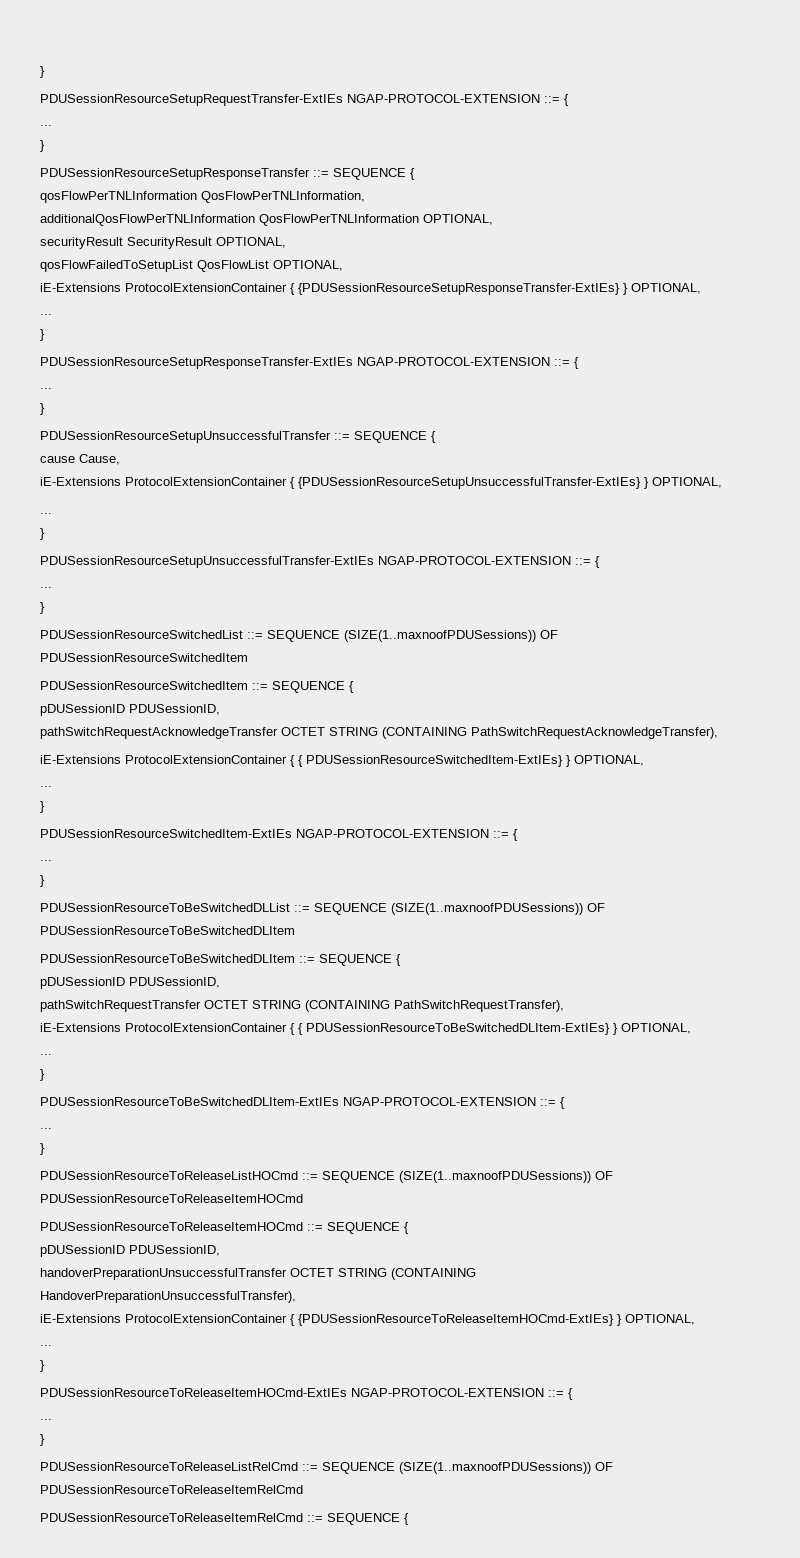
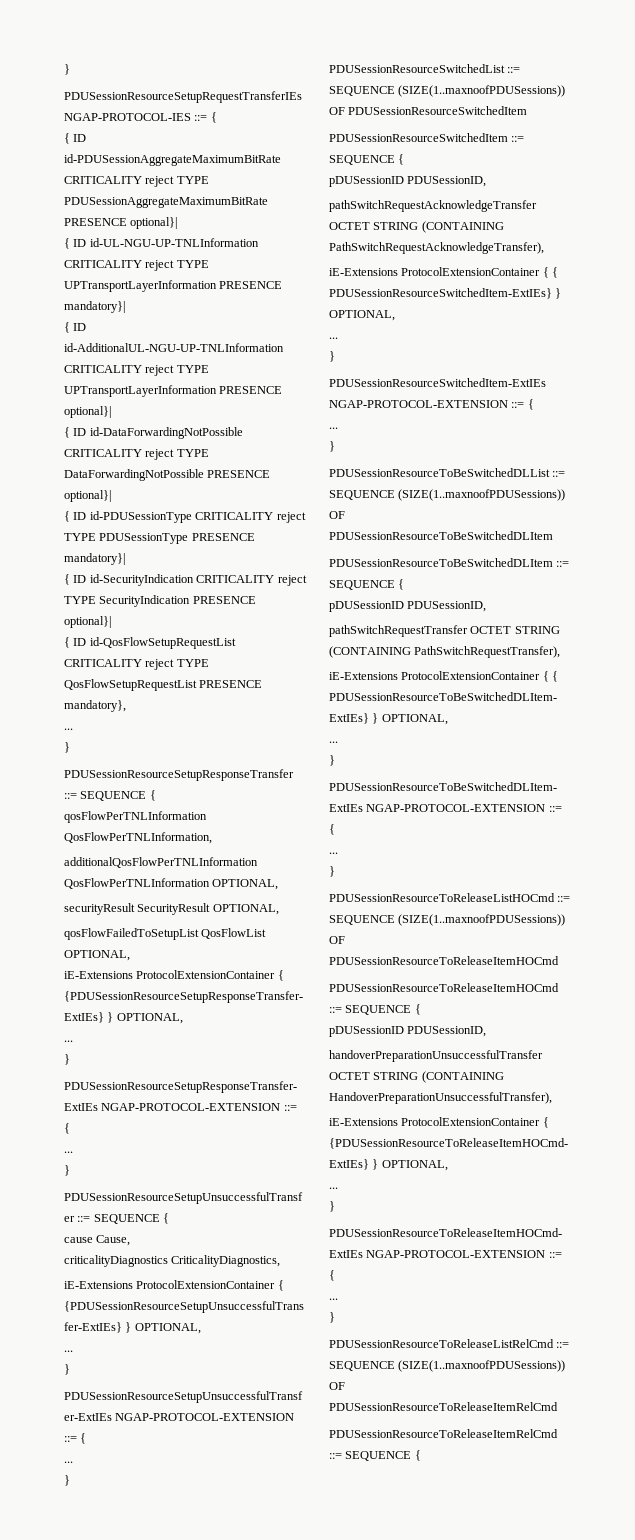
[40,66,45,78] [40,94,569,106] } // PDUSessionResourceSetupRequestTransfer-ExtIEs NGAP-PROTOCOL-EXTENSION ::= { -> [64,64,70,75] [64,91,302,103] [64,112,217,123] [64,133,87,144] [64,154,281,166] [64,176,209,187] [64,197,268,208] [64,217,179,229] [64,238,259,249] [64,260,209,271] [64,280,283,292] [64,301,126,313] [64,322,87,333] [64,343,284,352] [64,365,209,376] [64,385,283,397] [64,406,112,418] [64,427,243,439] [64,449,209,460] [64,469,271,481] [64,490,112,502] [64,511,306,523] [64,533,255,544] [64,553,126,565] [64,574,307,586] [64,595,256,607] [64,616,112,628] [64,637,236,649] [64,659,209,670] [64,679,263,691] [64,700,126,712] } // PDUSessionResourceSetupRequestTransferIEs NGAP-PROTOCOL-IES ::= { // { ID id-PDUSessionAggregateMaximumBitRate CRITICALITY reject TYPE PDUSessionAggregateMaximumBitRate PRESENCE optional}| // { ID id-UL-NGU-UP-TNLInformation CRITICALITY reject TYPE UPTransportLayerInformation PRESENCE mandatory}| // { ID id-AdditionalUL-NGU-UP-TNLInformation CRITICALITY reject TYPE UPTransportLayerInformation PRESENCE optional}| // { ID id-DataForwardingNotPossible CRITICALITY reject TYPE DataForwardingNotPossible PRESENCE optional}| // { ID id-PDUSessionType CRITICALITY reject TYPE PDUSessionType PRESENCE mandatory}| // { ID id-SecurityIndication CRITICALITY reject TYPE SecurityIndication PRESENCE optional}| // { ID id-QosFlowSetupRequestList CRITICALITY reject TYPE QosFlowSetupRequestList PRESENCE mandatory},
(120, 459) none -> [64,1255,281,1267] // criticalityDiagnostics CriticalityDiagnostics,

